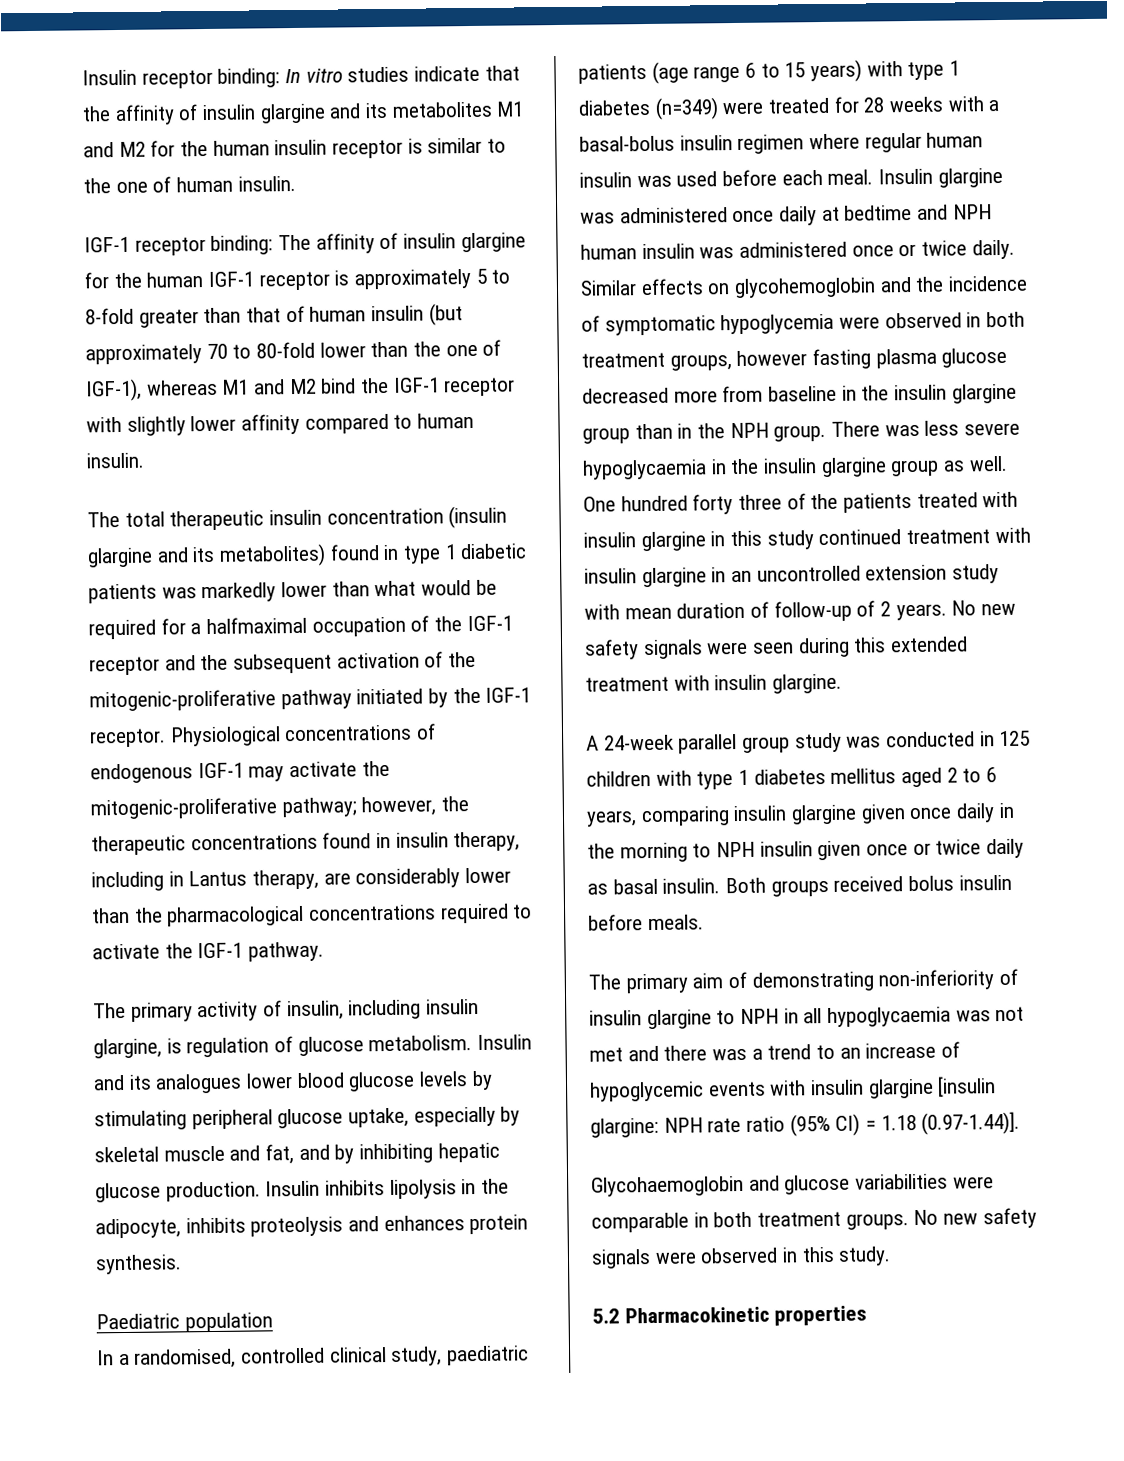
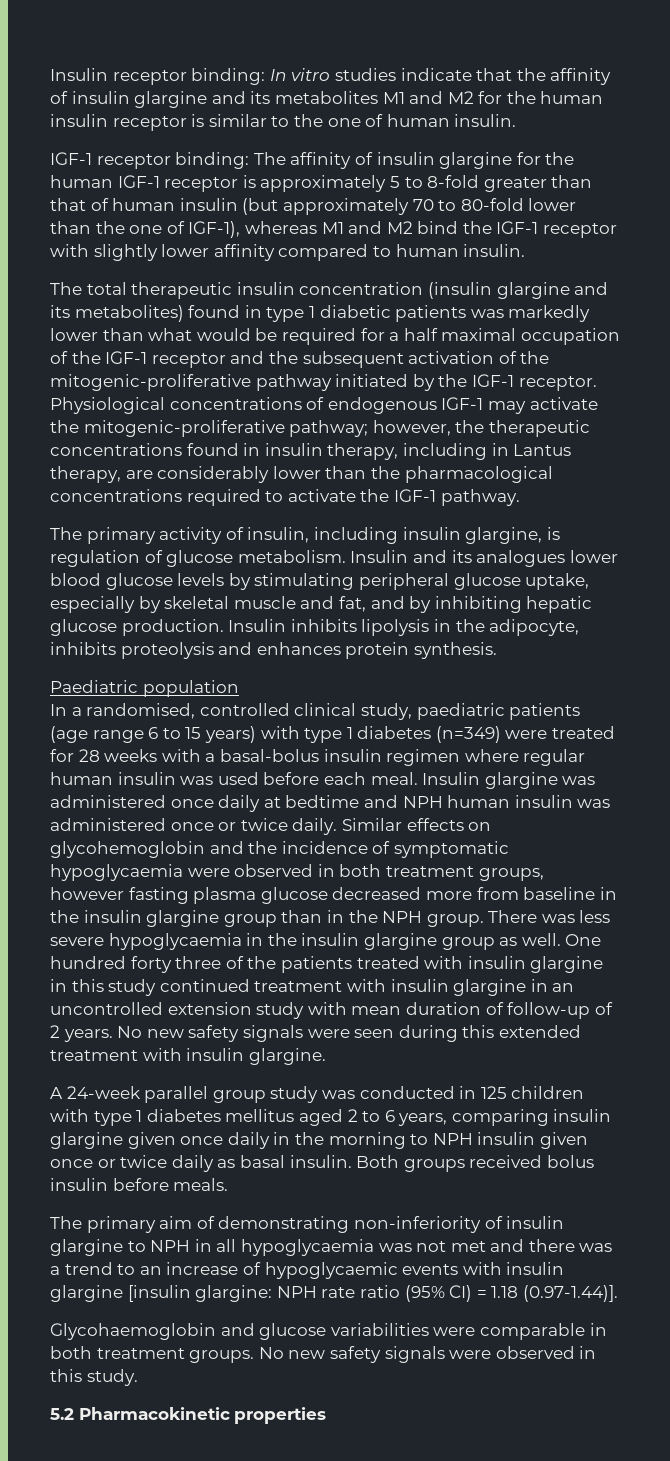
[206,616,308,635] halfmaximal -> [403,328,517,341] half maximal
[720,313,835,335] hypoglycemia -> [50,864,183,881] hypoglycaemia
[589,1081,704,1102] hypoglycemic -> [264,1262,398,1279] hypoglycaemic

